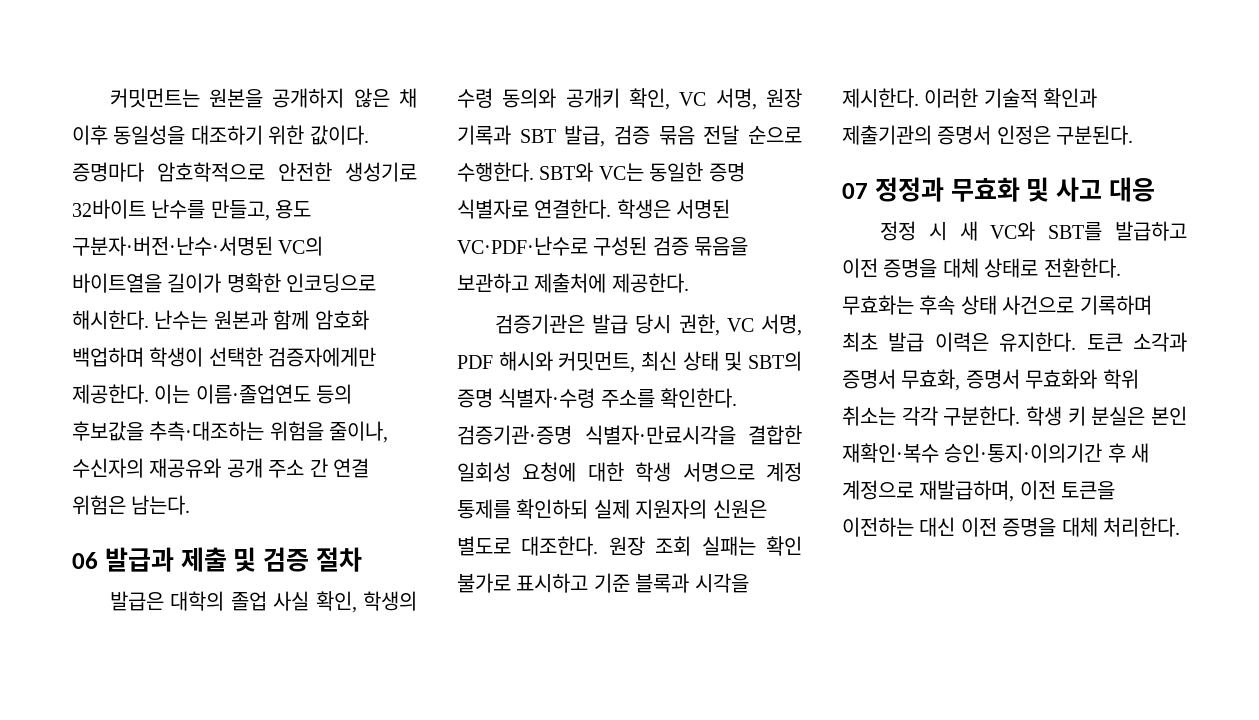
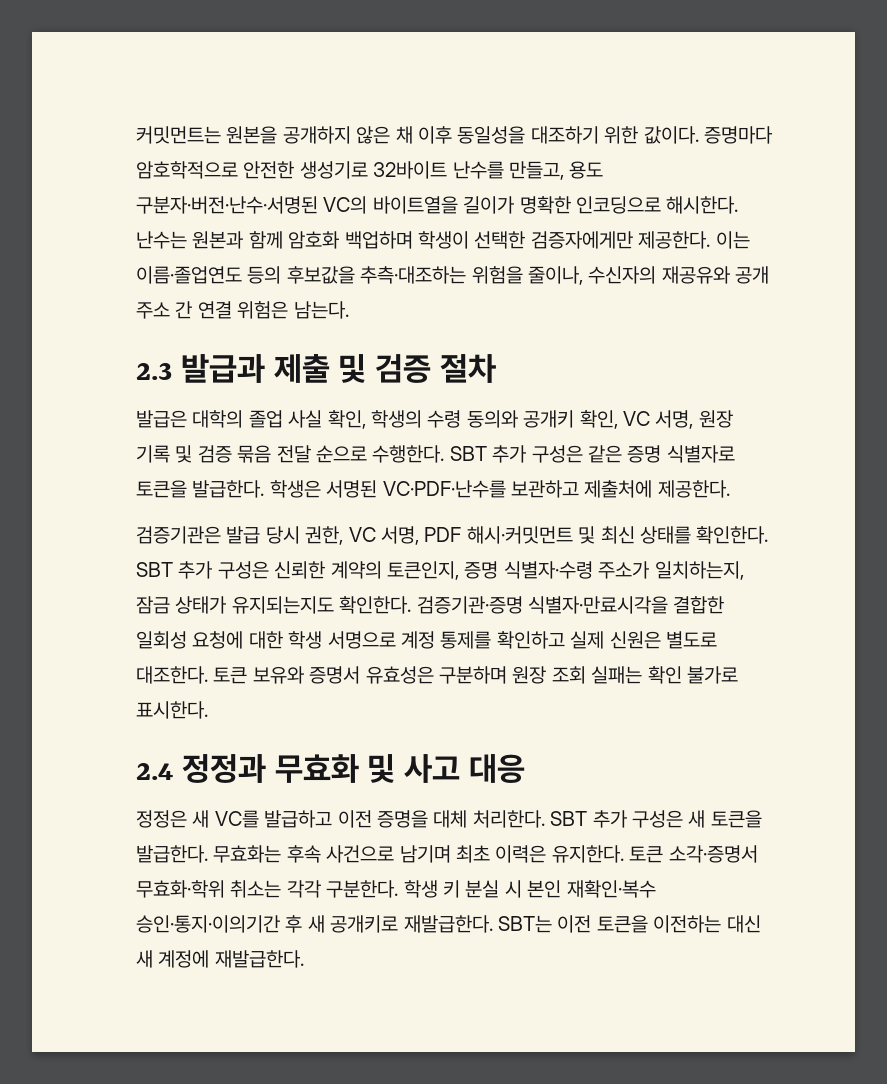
[72,552,98,569] 06 -> [136,363,172,380] 2.3
[457,125,606,147] 기록과 SBT 발급, -> [136,445,193,463] 기록 및
[539,162,745,182] [457,199,731,219] [457,236,749,256] SBT와 VC는 동일한 증명 식별자로 연결한다. 학생은 서명된 VC·PDF·난수로 구성된 검증 묶음을 -> [449,445,735,463] [136,480,506,498] SBT 추가 구성은 같은 증명 식별자로 토큰을 발급한다. 학생은 서명된 VC·PDF·난수를
[498,351,802,373] [457,388,655,408] 해시와 커밋먼트, 최신 상태 및 SBT의 증명 식별자·수령 주소를 -> [466,526,769,544] [136,561,744,580] [136,596,334,614] 해시·커밋먼트 및 최신 상태를 확인한다. SBT 추가 구성은 신뢰한 계약의 토큰인지, 증명 식별자·수령 주소가 일치하는지, 잠금 상태가 유지되는지도
[516,499,767,519] [457,536,599,556] 확인하되 실제 지원자의 신원은 별도로 대조한다. -> [496,631,717,649] [136,666,507,684] 확인하고 실제 신원은 별도로 대조한다. 토큰 보유와 증명서 유효성은 구분하며
[516,573,749,593] [842,88,1098,108] [842,125,1134,145] [842,183,868,199] 표시하고 기준 블록과 시각을 제시한다. 이러한 기술적 확인과 제출기관의 증명서 인정은 구분된다. // 07 -> [136,701,208,719] [136,763,173,780] 표시한다. // 2.4
[879,221,1187,241] [842,258,1121,278] [842,295,1152,315] [842,332,1187,352] [842,369,1139,391] 정정 시 새 VC와 SBT를 발급하고 이전 증명을 대체 상태로 전환한다. 무효화는 후속 상태 사건으로 기록하며 최초 발급 이력은 유지한다. 토큰 소각과 증명서 무효화, 증명서 무효화와 학위 -> [136,810,762,828] [136,845,758,863] [136,880,225,898] 정정은 새 VC를 발급하고 이전 증명을 대체 처리한다. SBT 추가 구성은 새 토큰을 발급한다. 무효화는 후속 사건으로 남기며 최초 이력은 유지한다. 토큰 소각·증명서 무효화·학위
[1091,406,1146,426] 분실은 -> [465,880,522,898] 분실 시
[842,480,1015,502] 계정으로 재발급하며, -> [330,915,552,933] 공개키로 재발급한다. SBT는
[960,517,1180,537] 이전 증명을 대체 처리한다. -> [136,950,304,968] 새 계정에 재발급한다.

